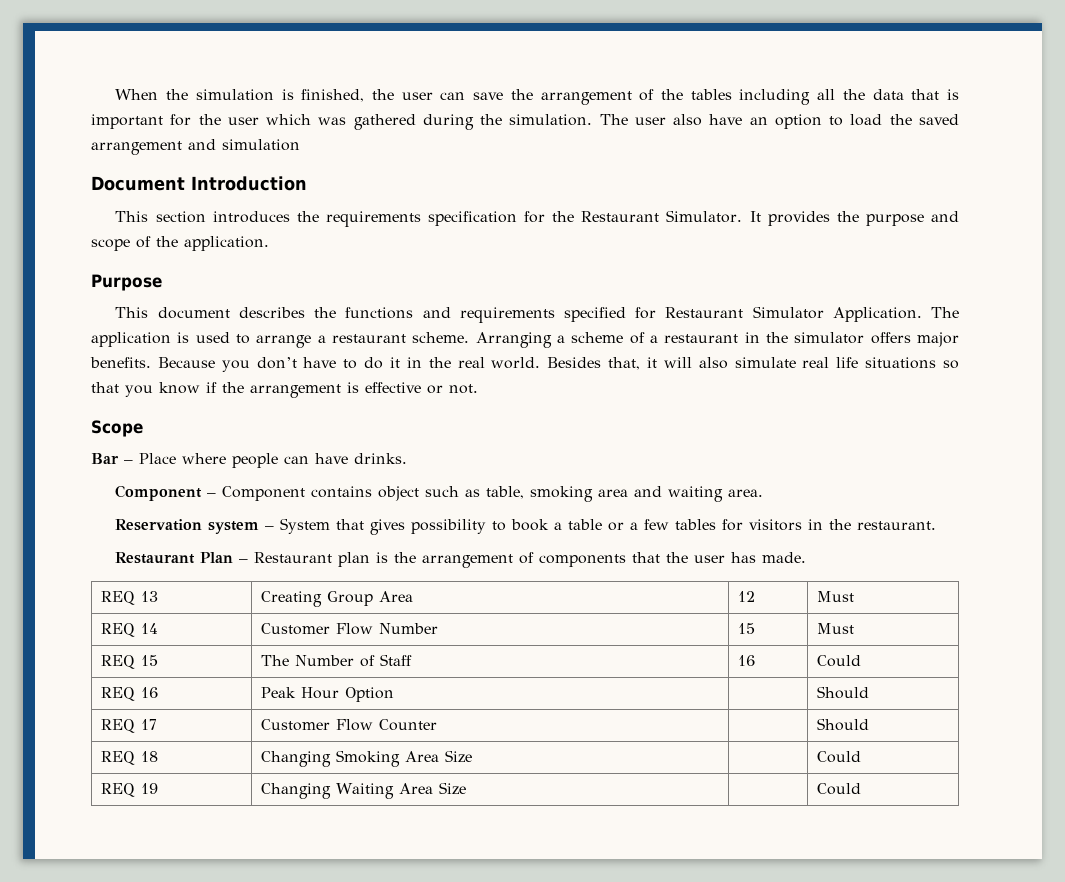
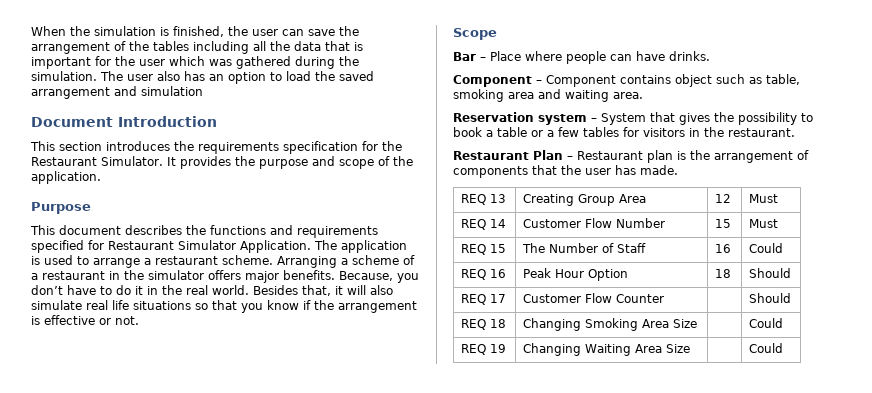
[709,114,743,125] have -> [184,71,205,81] has
[157,357,215,368] Because -> [339,271,393,281] Because,
(406, 527) none -> [714,112,734,122] the
(394, 694) none -> [715,269,732,278] 18

